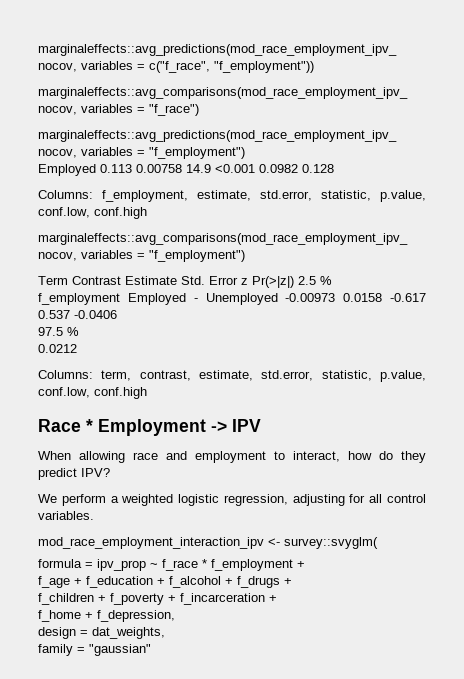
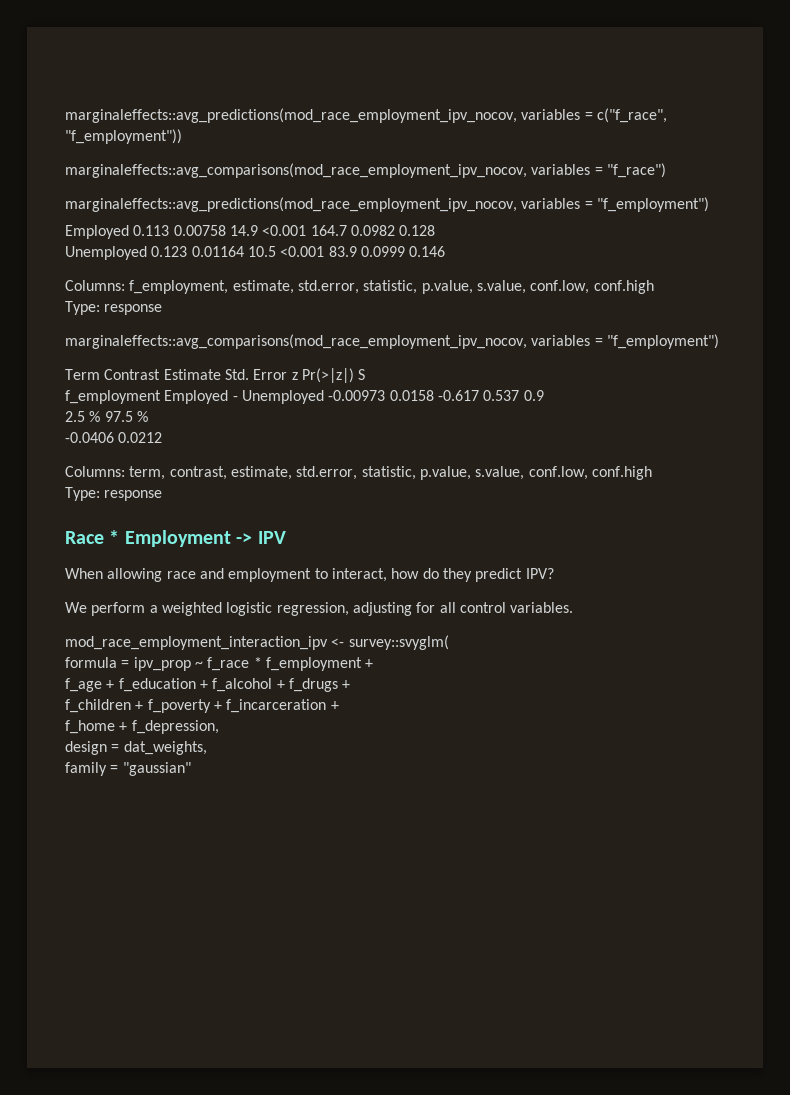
(255, 168) none -> [310,225,347,236] 164.7
(334, 168) none -> [65,246,446,260] // Unemployed 0.123 0.01164 10.5 <0.001 83.9 0.0999 0.146
[38,207,147,219] conf.low, conf.high -> [476,280,654,294] [65,301,163,315] s.value, conf.low, conf.high // Type: response
[298,276,332,285] 2.5 % -> [358,369,366,380] S
[74,310,117,319] -0.0406 // -> [523,390,544,401] [65,411,101,422] 0.9 // 2.5 %
(79, 331) none -> [65,432,114,443] -0.0406
[38,387,147,399] conf.low, conf.high -> [475,466,652,480] [65,487,163,501] s.value, conf.low, conf.high // Type: response

